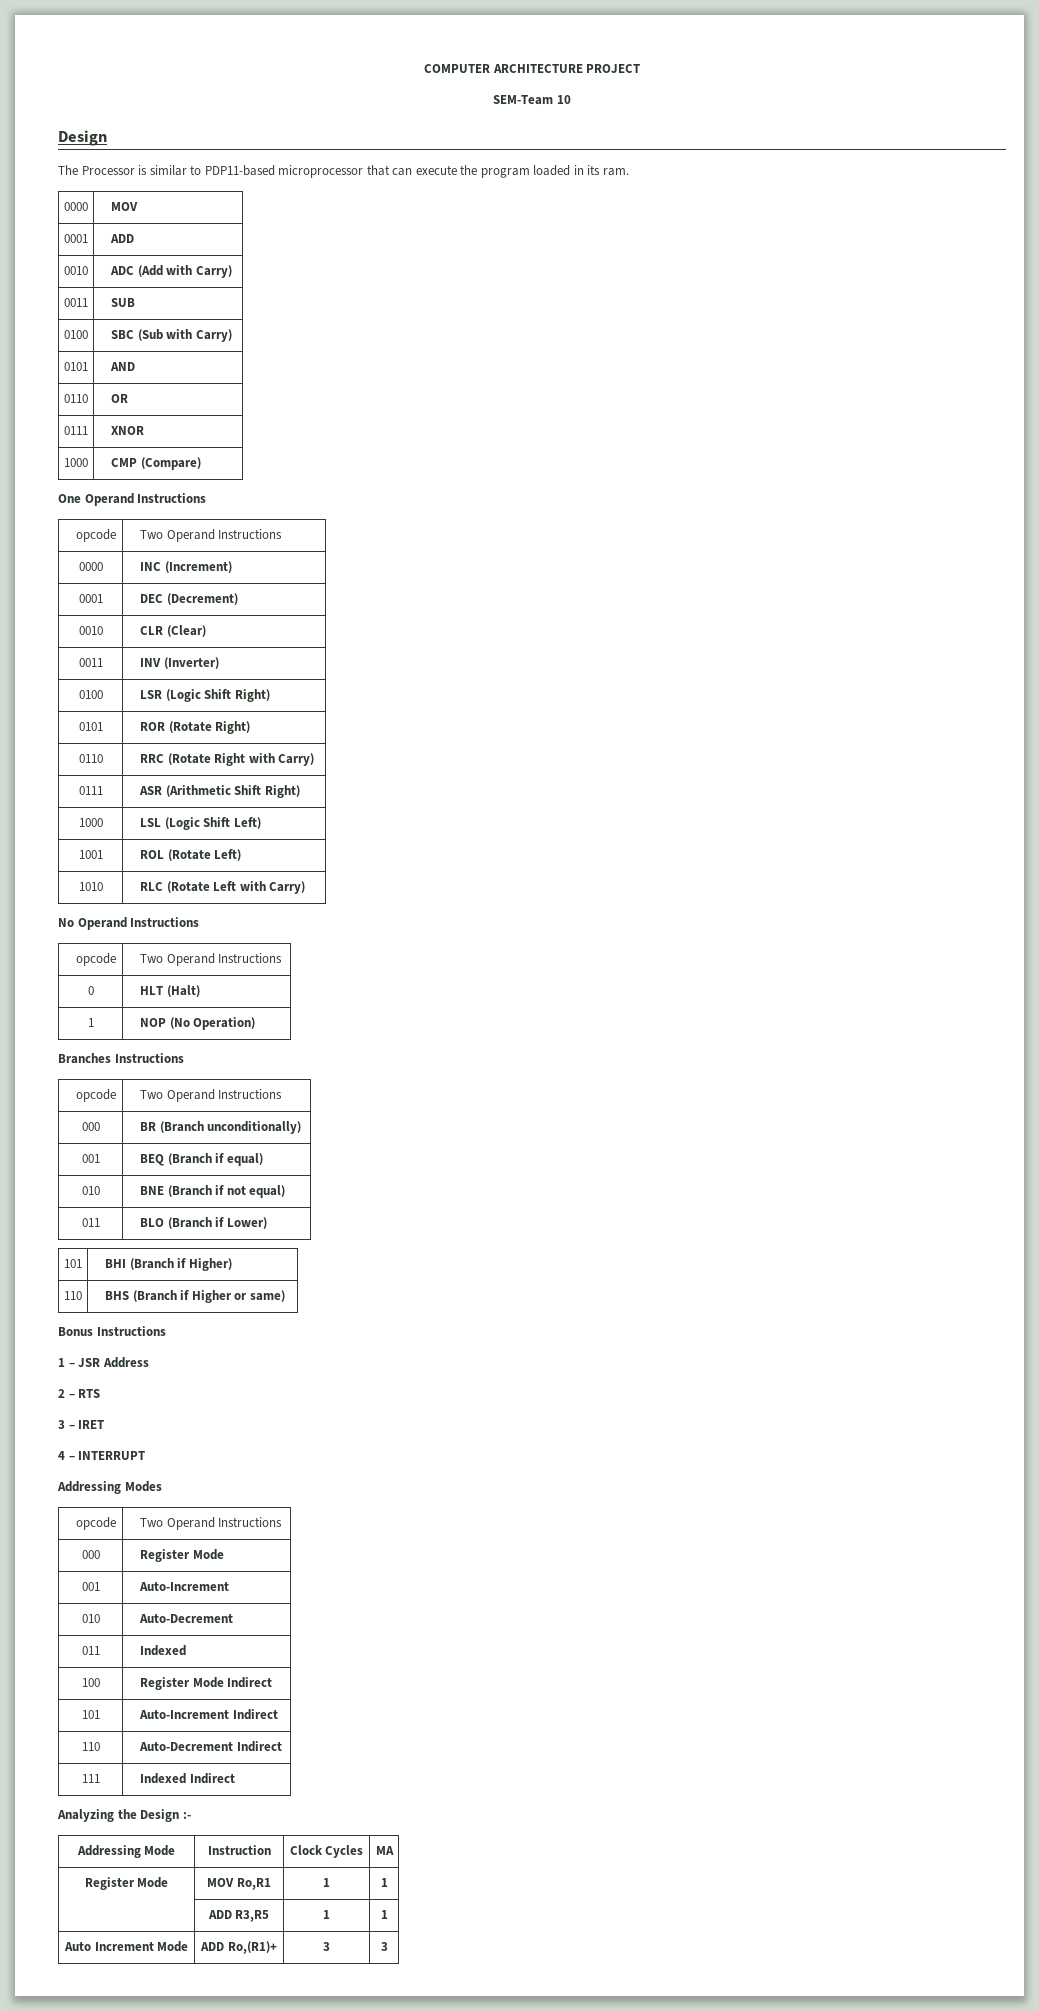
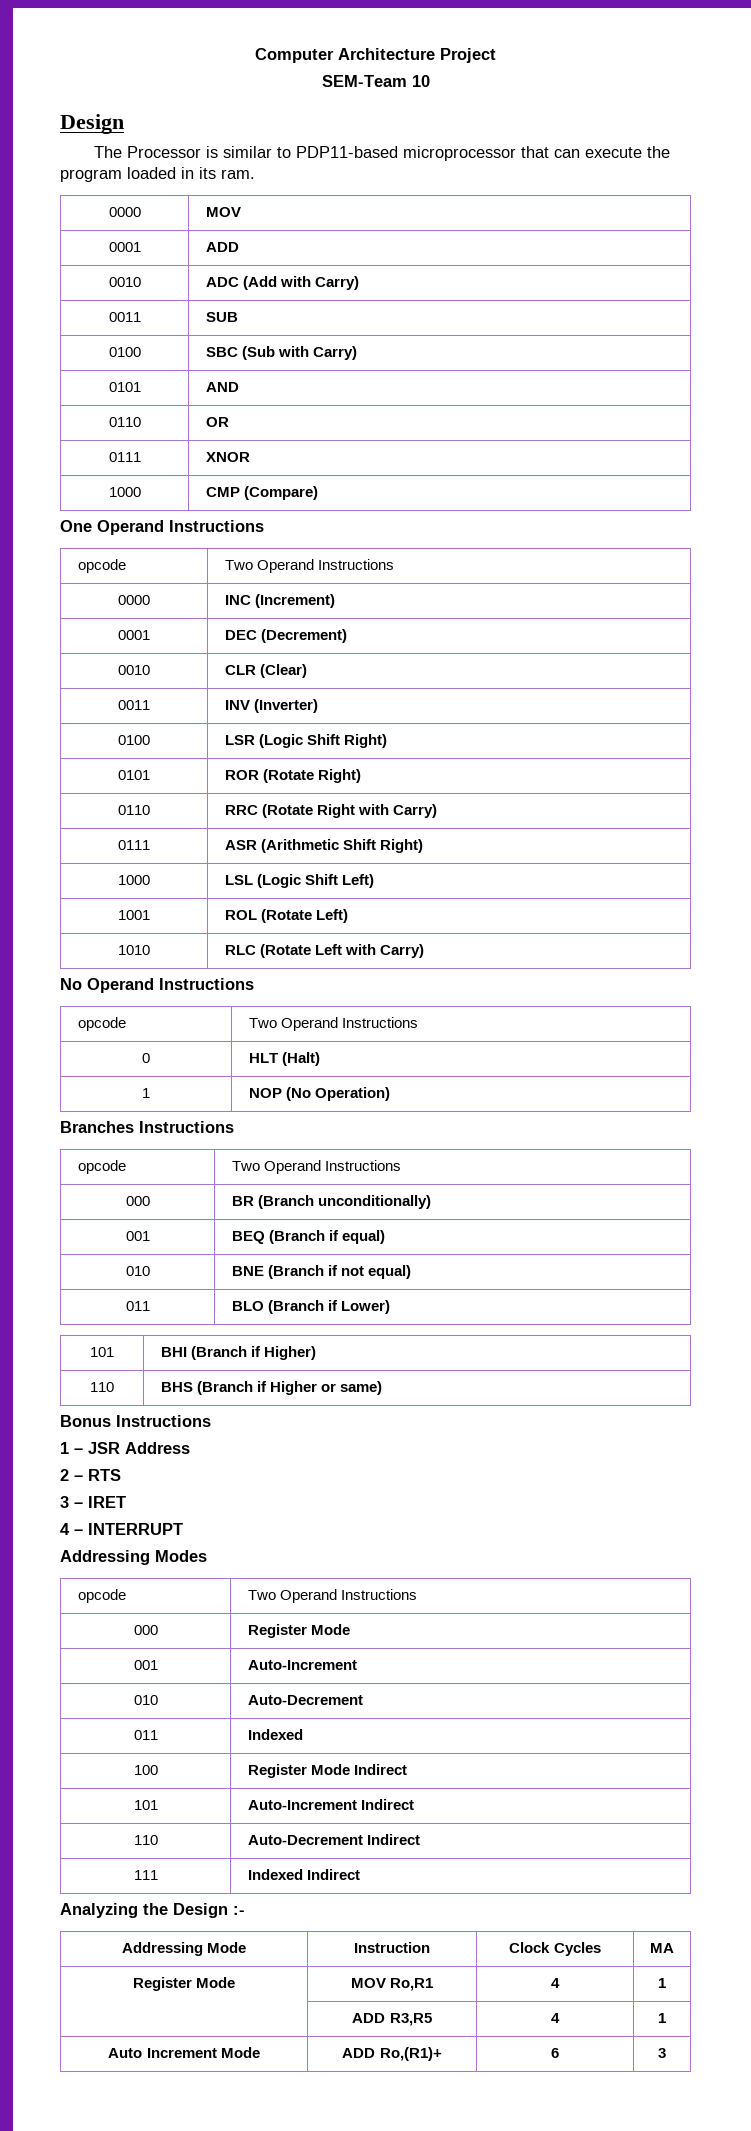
[423,64,641,73] COMPUTER ARCHITECTURE PROJECT -> [255,48,496,63] Computer Architecture Project
[323,1878,330,1887] 1 -> [551,1978,560,1988] 4
[323,1910,330,1919] 1 -> [551,2013,560,2023] 4
[323,1942,330,1951] 3 -> [551,2048,559,2058] 6

